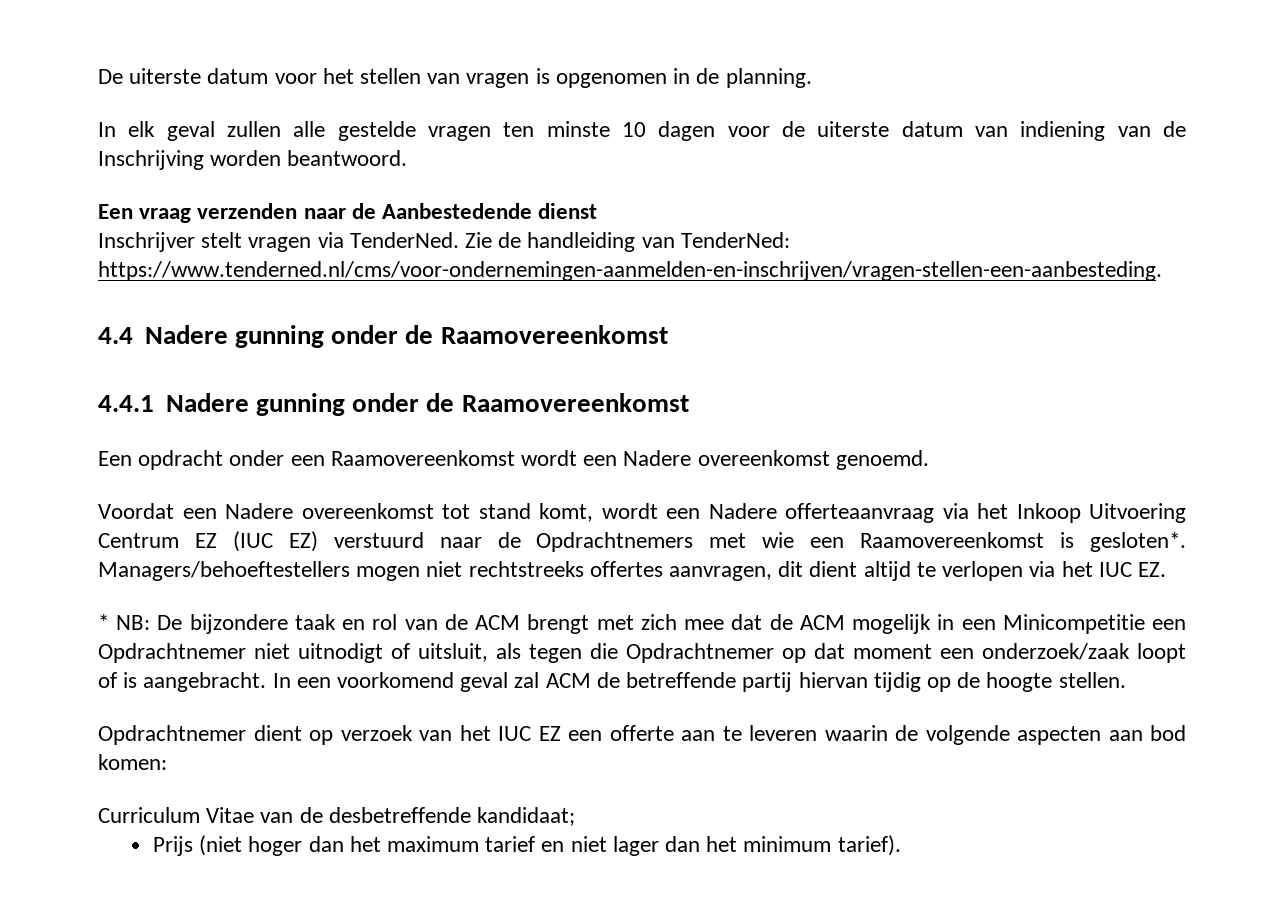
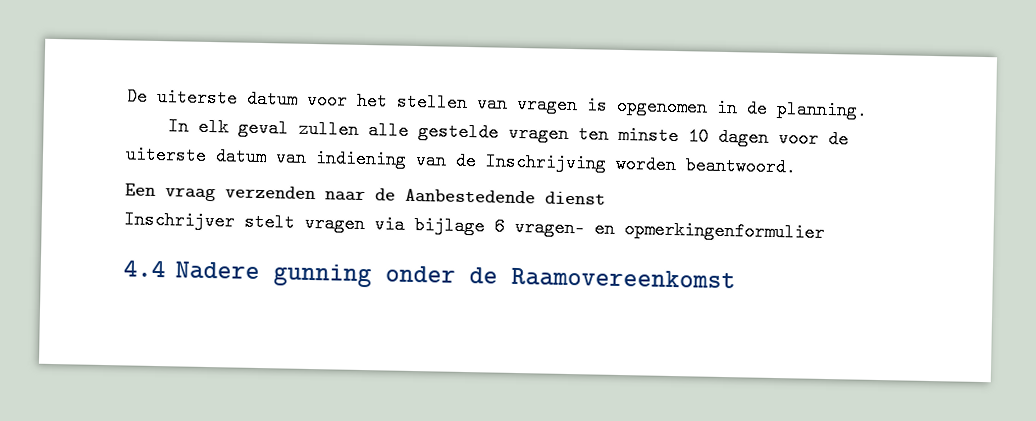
[349,232,790,252] [98,261,1162,281] TenderNed. Zie de handleiding van TenderNed: https://www.tenderned.nl/cms/voor-ondernemingen-aanmelden-en-inschrijven/vragen-stellen-een-aanbesteding. -> [414,216,825,242] bijlage 6 vragen- en opmerkingenformulier
[98,393,689,416] [98,450,929,470] [98,503,1186,523] [98,531,1186,552] [98,561,1166,581] [98,614,1186,634] [98,643,1186,663] [98,672,1126,692] [98,725,1186,745] [98,754,167,770] [98,807,576,826] [152,835,901,856] // 4.4.1 Nadere gunning onder de Raamovereenkomst // Een opdracht onder een Raamovereenkomst wordt een Nadere overeenkomst genoemd. // Voordat een Nadere overeenkomst tot stand komt, wordt een Nadere offerteaanvraag via het Inkoop Uitvoering Centrum EZ (IUC EZ) verstuurd naar de Opdrachtnemers met wie een Raamovereenkomst is gesloten*. Managers/behoeftestellers mogen niet rechtstreeks offertes aanvragen, dit dient altijd te verlopen via het IUC EZ. // * NB: De bijzondere taak en rol van de ACM brengt met zich mee dat de ACM mogelijk in een Minicompetitie een Opdrachtnemer niet uitnodigt of uitsluit, als tegen die Opdrachtnemer op dat moment een onderzoek/zaak loopt of is aangebracht. In een voorkomend geval zal ACM de betreffende partij hiervan tijdig op de hoogte stellen. // Opdrachtnemer dient op verzoek van het IUC EZ een offerte aan te leveren waarin de volgende aspecten aan bod komen: // Curriculum Vitae van de desbetreffende kandidaat; // Prijs (niet hoger dan het maximum tarief en niet lager dan het minimum tarief). -> (736, 278) none

